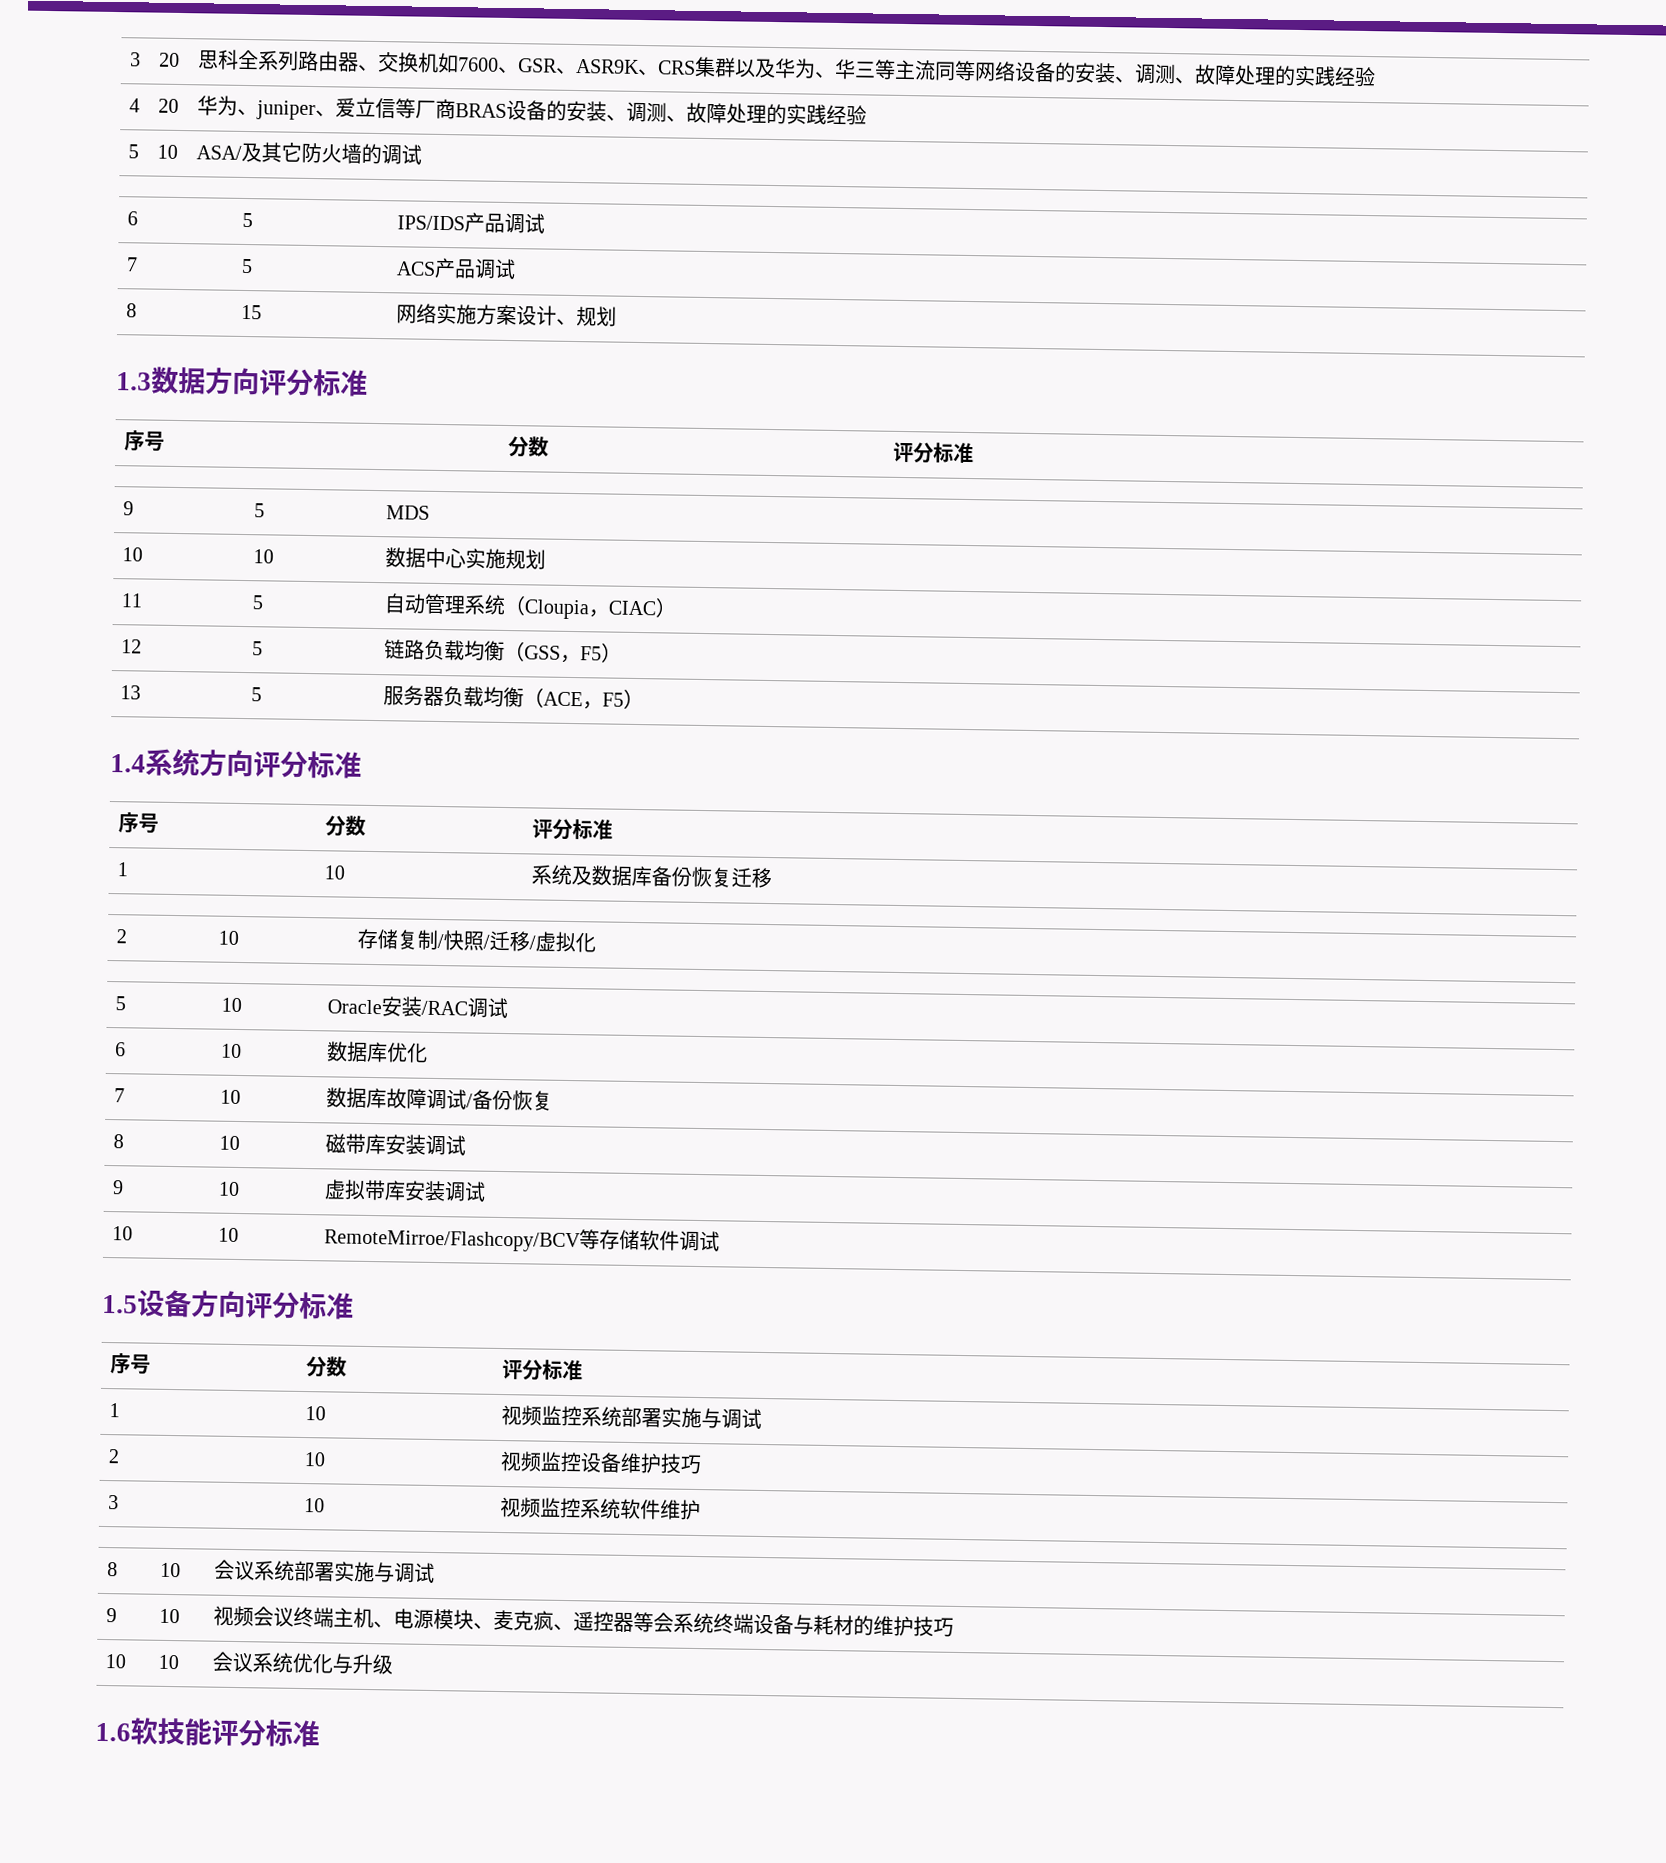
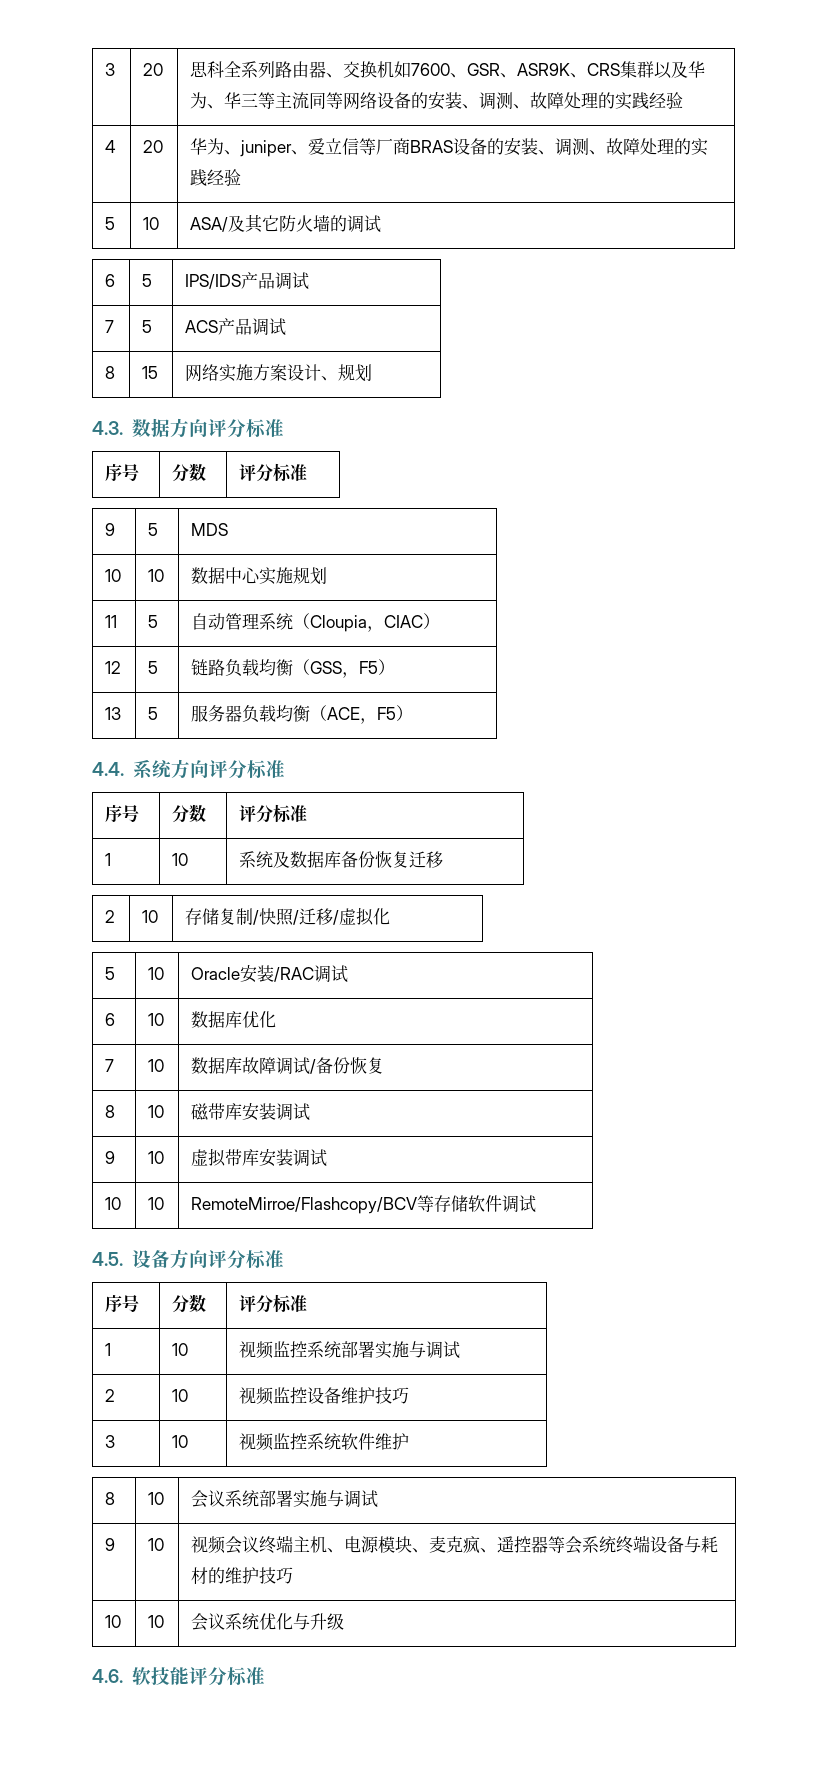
[116,372,152,391] 1.3 -> [92,421,123,435] 4.3.
[110,754,146,773] 1.4 -> [92,762,124,776] 4.4.
[102,1294,138,1314] 1.5 -> [92,1252,123,1266] 4.5.
[95,1722,131,1742] 1.6 -> [92,1669,123,1683] 4.6.

